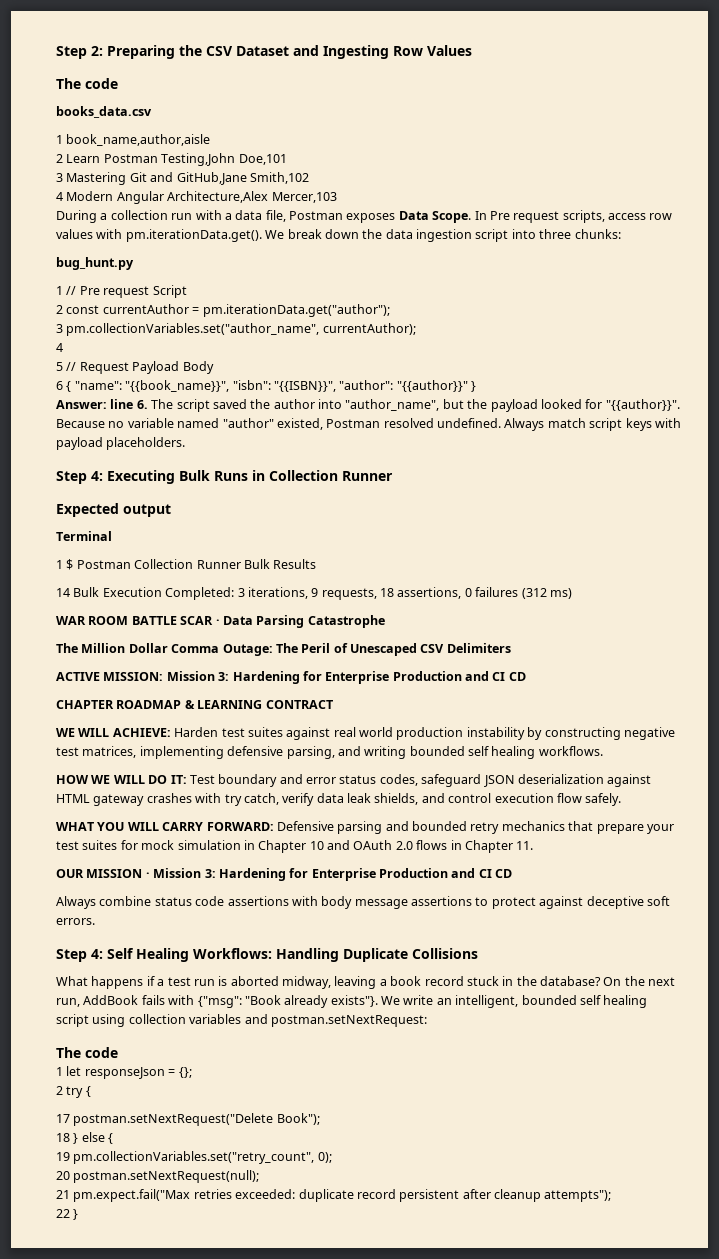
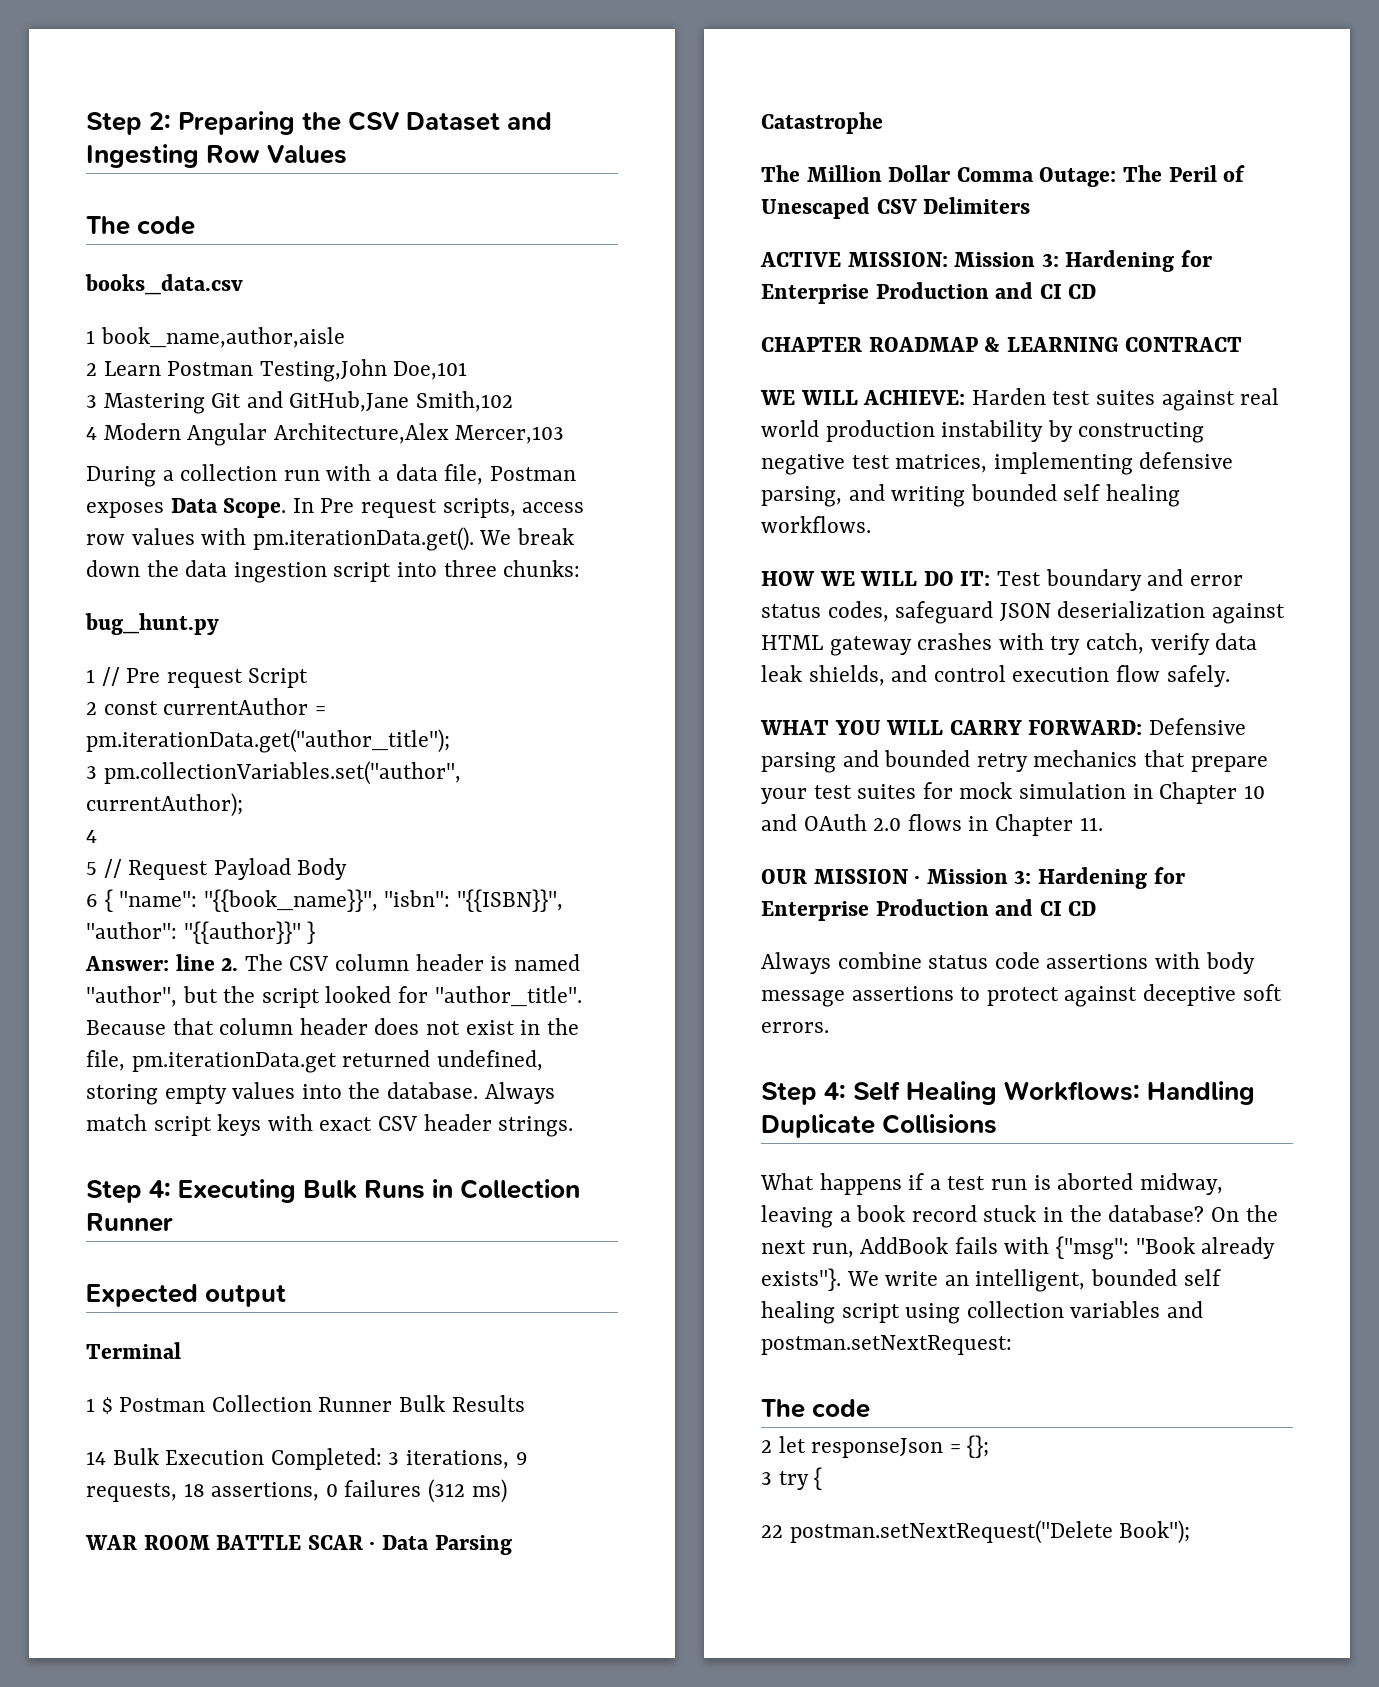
[202,304,390,317] [56,323,320,336] pm.iterationData.get("author"); // 3 pm.collectionVariables.set("author_name", -> [86,729,450,753] [86,761,461,785] pm.iterationData.get("author_title"); // 3 pm.collectionVariables.set("author",
[136,399,440,412] 6. The script saved the author into "author_name", -> [221,954,580,971] [86,986,177,1007] 2. The CSV column header is named "author",
[490,399,538,412] payload -> [261,988,320,1008] script
[605,399,680,411] [56,418,501,430] "{{author}}". Because no variable named "author" existed, Postman resolved undefined. -> [434,986,582,1007] [86,1018,579,1035] [86,1050,543,1073] [86,1082,479,1105] "author_title". Because that column header does not exist in the file, pm.iterationData.get returned undefined, storing empty values into the database.
[56,437,186,450] payload placeholders. -> [319,1114,574,1137] exact CSV header strings.
[56,1067,63,1076] 1 -> [761,1440,772,1453] 2
[56,1086,63,1095] 2 -> [761,1472,772,1485] 3
[56,1114,70,1123] 17 -> [761,1525,783,1538] 22
[56,1132,114,1144] [56,1151,332,1164] [56,1170,260,1183] [56,1189,612,1202] [56,1209,79,1220] // 18 } else { // 19 pm.collectionVariables.set("retry_count", 0); // 20 postman.setNextRequest(null); // 21 pm.expect.fail("Max retries exceeded: duplicate record persistent after cleanup attempts"); // 22 } -> (1191, 1532) none

